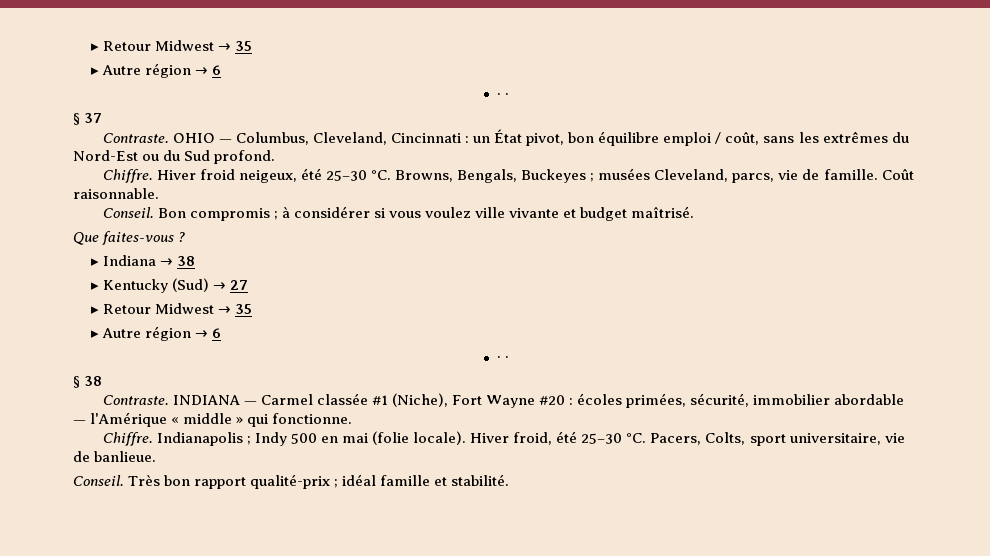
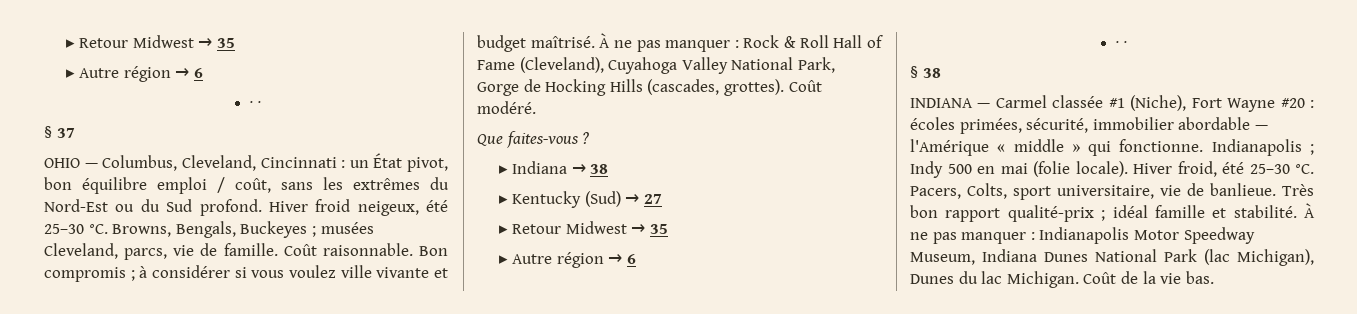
[102,133,169,143] Contraste. -> (75, 133) none
[102,169,153,183] // Chiffre. -> (262, 207) none
[102,207,154,218] // Conseil. -> (413, 249) none
(695, 212) none -> [599,33,883,52] [477,57,835,74] [477,79,822,96] [477,101,536,114] À ne pas manquer : Rock & Roll Hall of Fame (Cleveland), Cuyahoga Valley National Park, Gorge de Hocking Hills (cascades, grottes). Coût modéré.
[102,395,169,405] Contraste. -> (941, 73) none
[102,432,153,446] // Chiffre. -> (1204, 145) none
[73,475,124,486] // Conseil. -> (1276, 189) none
(510, 480) none -> [1304,203,1315,218] [910,227,1255,244] [910,249,1314,266] [910,271,1214,288] À ne pas manquer : Indianapolis Motor Speedway Museum, Indiana Dunes National Park (lac Michigan), Dunes du lac Michigan. Coût de la vie bas.

